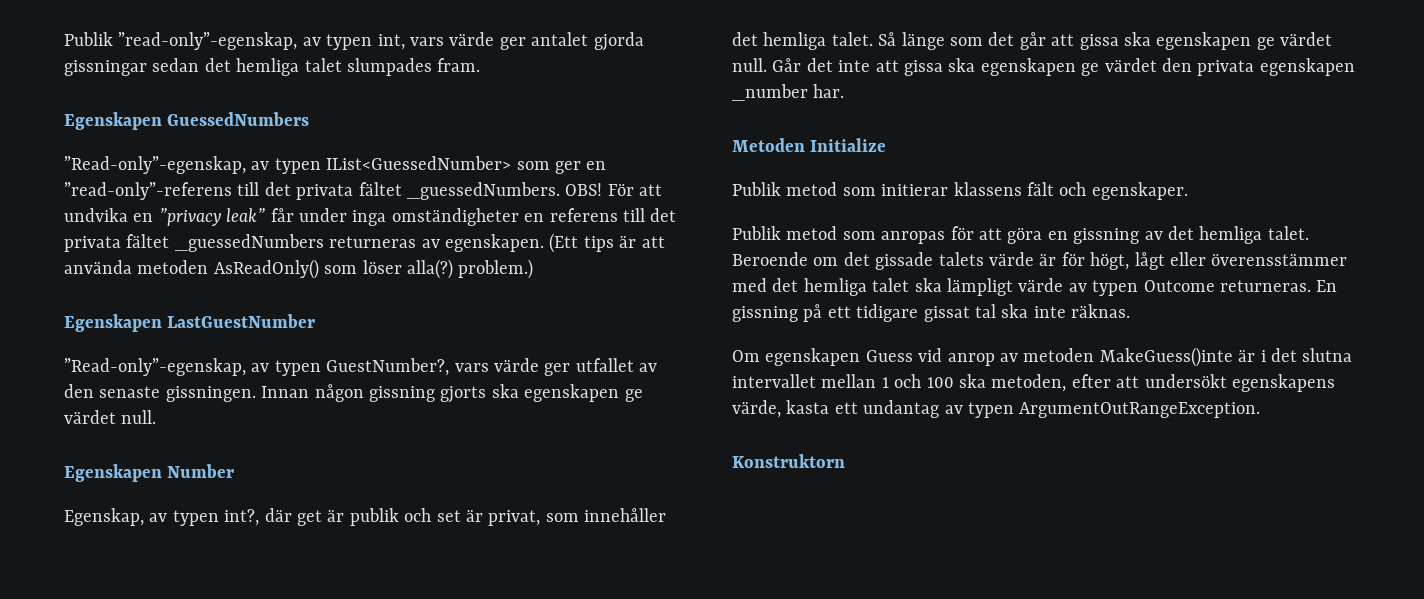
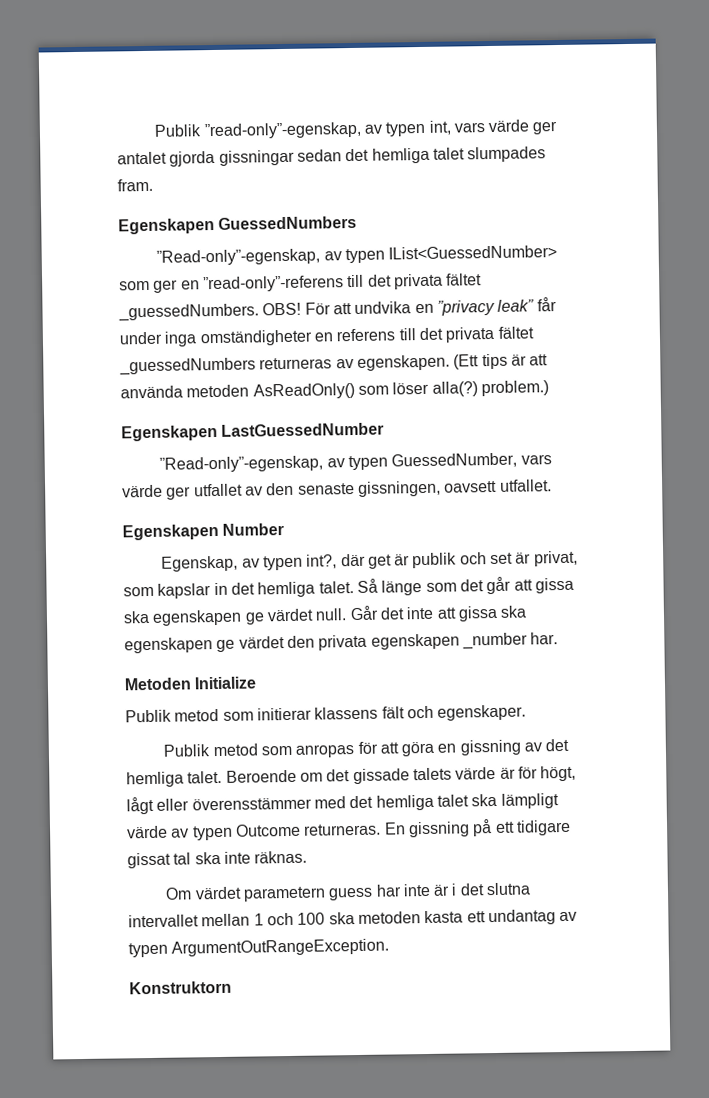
[167,314,316,328] [64,358,450,376] LastGuestNumber // ”Read-only”-egenskap, av typen GuestNumber?, -> [221,422,385,437] [159,452,518,473] LastGuessedNumber // ”Read-only”-egenskap, av typen GuessedNumber,
[165,384,643,403] [64,410,157,424] gissningen. Innan någon gissning gjorts ska egenskapen ge värdet null. -> [357,479,552,497] gissningen, oavsett utfallet.
[584,508,667,522] innehåller -> [157,582,228,599] kapslar in
[765,347,1233,367] egenskapen Guess vid anrop av metoden MakeGuess()inte -> [194,883,431,902] värdet parametern guess har inte
[991,374,1335,392] [732,400,781,418] metoden, efter att undersökt egenskapens värde, -> [357,911,421,924] metoden

